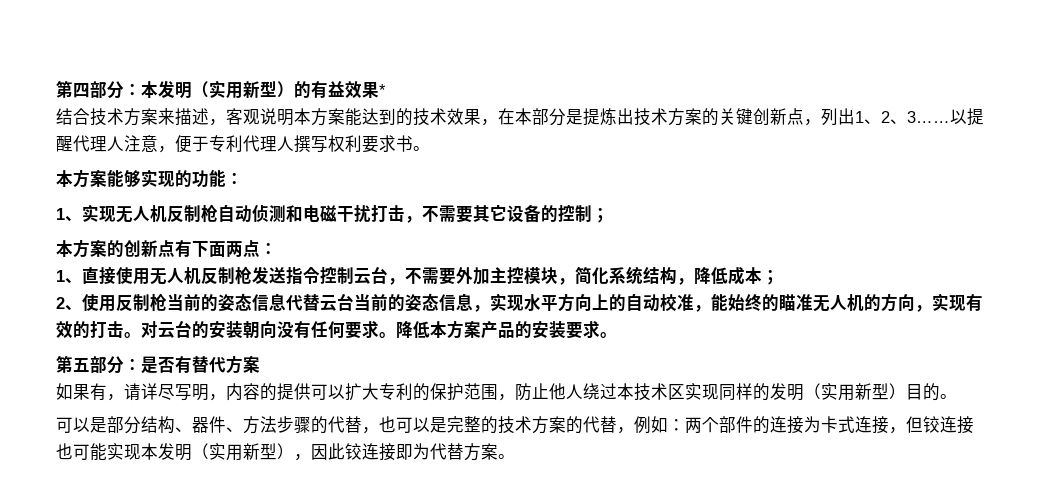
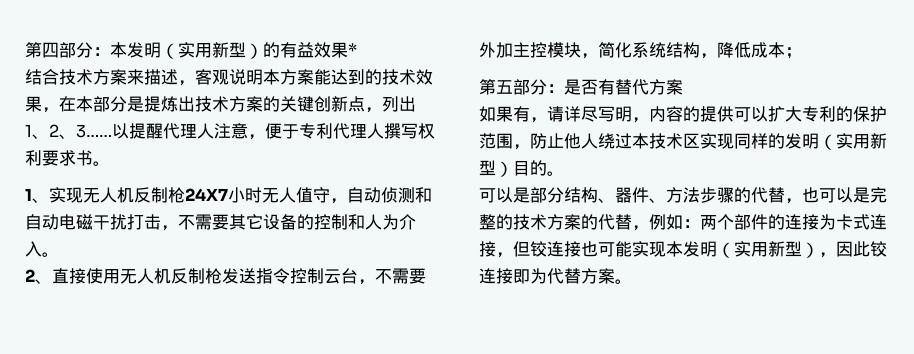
[56,169,243,188] // 本方案能够实现的功能： -> (110, 163) none
(218, 213) none -> [185,187,347,204] 24X7小时无人值守，
(303, 213) none -> [25,214,59,230] 自动
[592,207,609,223] [56,239,277,258] [56,270,65,282] ； // 本方案的创新点有下面两点： // 1 -> [348,214,416,230] [25,241,59,257] [25,269,35,282] 和人为介入。 // 2
[56,293,983,312] [56,320,617,339] // 2、使用反制枪当前的姿态信息代替云台当前的姿态信息，实现水平方向上的自动校准，能始终的瞄准无人机的方向，实现有效的打击。对云台的安装朝向没有任何要求。降低本方案产品的安装要求。 -> (802, 53) none

